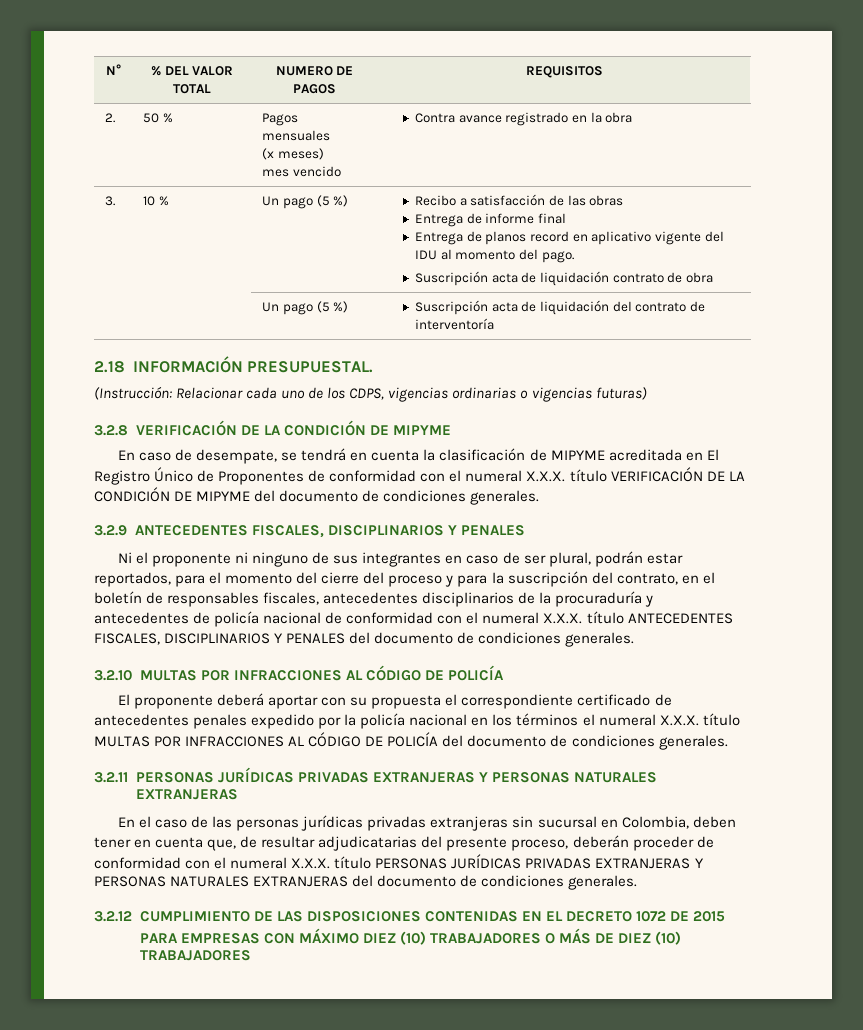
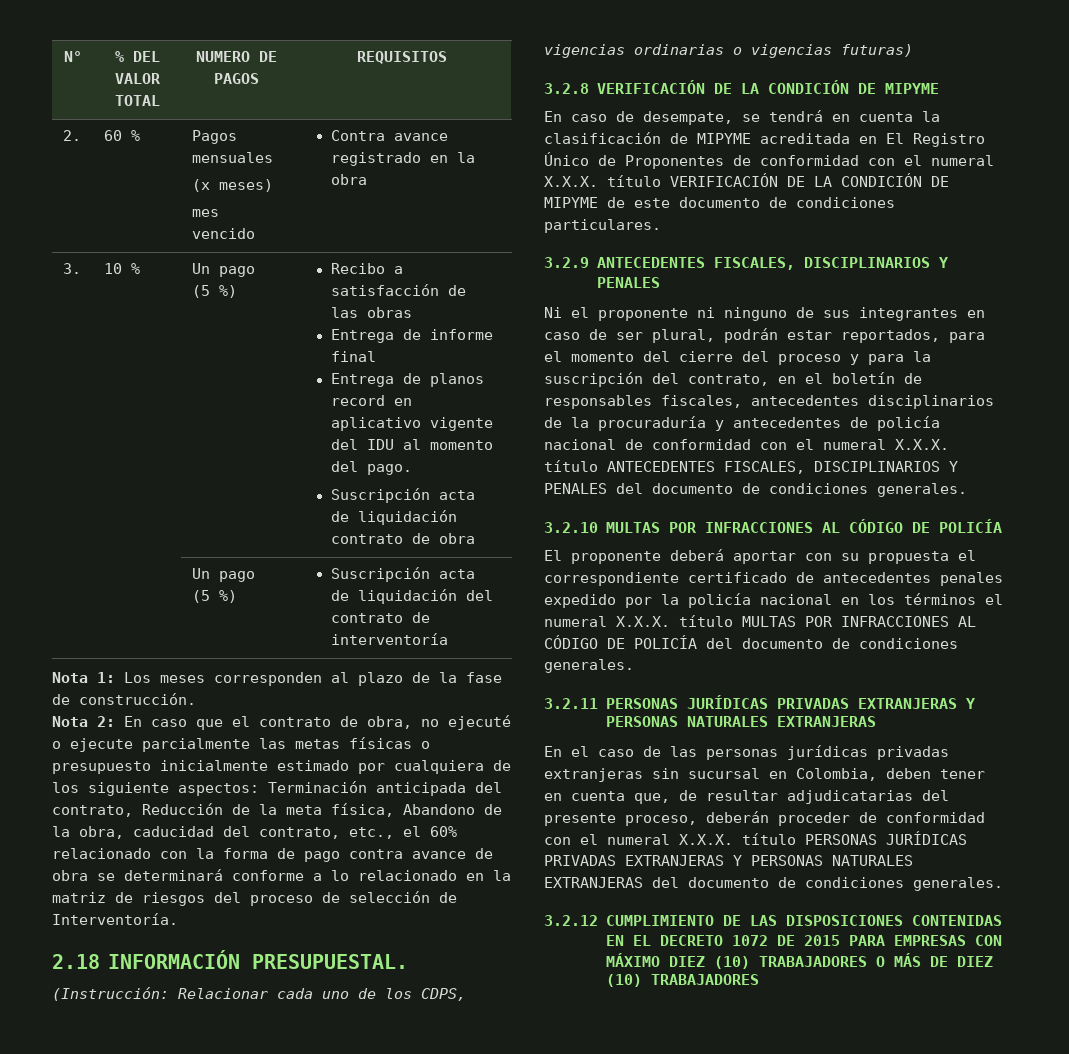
[143,113,160,123] 50 -> [104,130,123,141] 60
(495, 324) none -> [52,672,502,686] [52,693,196,705] [52,715,511,730] [52,737,430,752] [52,760,511,774] [52,781,502,796] [52,803,502,817] [52,826,457,839] [52,848,493,862] [52,869,511,881] [52,891,457,906] [52,913,178,925] // Nota 1: Los meses corresponden al plazo de la fase de construcción. // Nota 2: En caso que el contrato de obra, no ejecuté o ejecute parcialmente las metas físicas o presupuesto inicialmente estimado por cualquiera de los siguiente aspectos: Terminación anticipada del contrato, Reducción de la meta física, Abandono de la obra, caducidad del contrato, etc., el 60% relacionado con la forma de pago contra avance de obra se determinará conforme a lo relacionado en la matriz de riesgos del proceso de selección de Interventoría.
[254,490,540,505] del documento de condiciones generales. -> [607,197,895,208] [544,219,661,233] de este documento de condiciones particulares.

